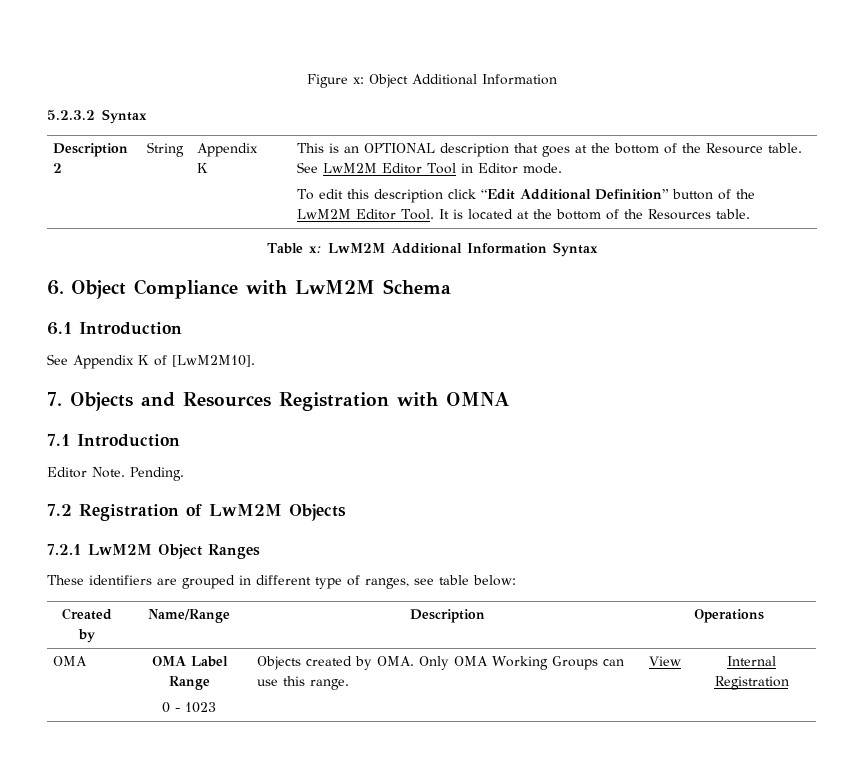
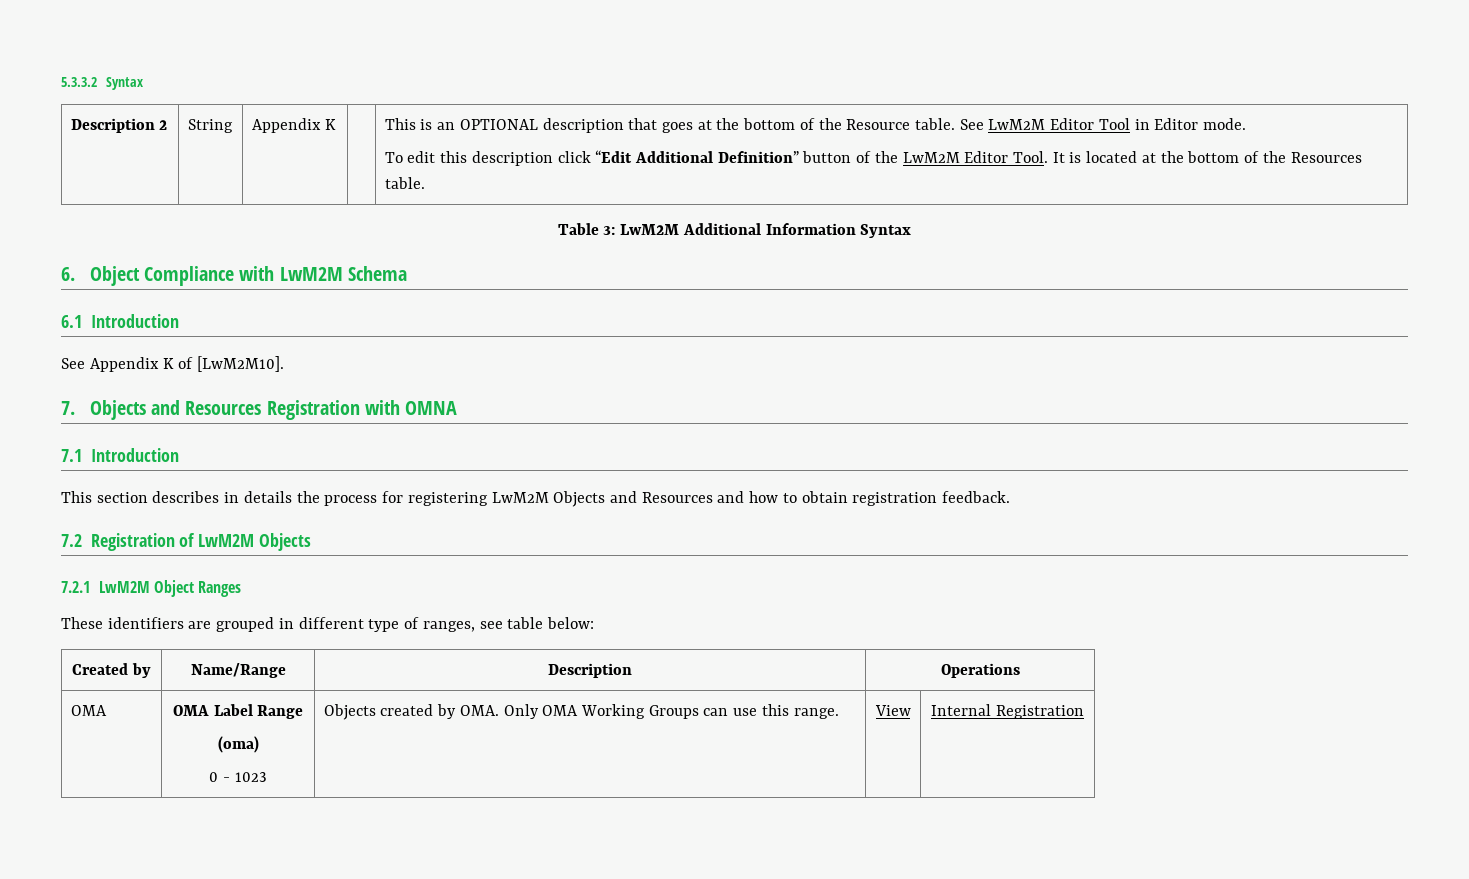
[307,74,557,88] [47,110,95,120] Figure x: Object Additional Information // 5.2.3.2 -> [61,77,97,87] 5.3.3.2
[308,246,322,253] x: -> [603,226,616,235] 3:
[47,467,184,481] Editor Note. Pending. -> [61,491,1011,507] This section describes in details the process for registering LwM2M Objects and Resources and how to obtain registration feedback.
(210, 683) none -> [217,736,259,753] // (oma)

